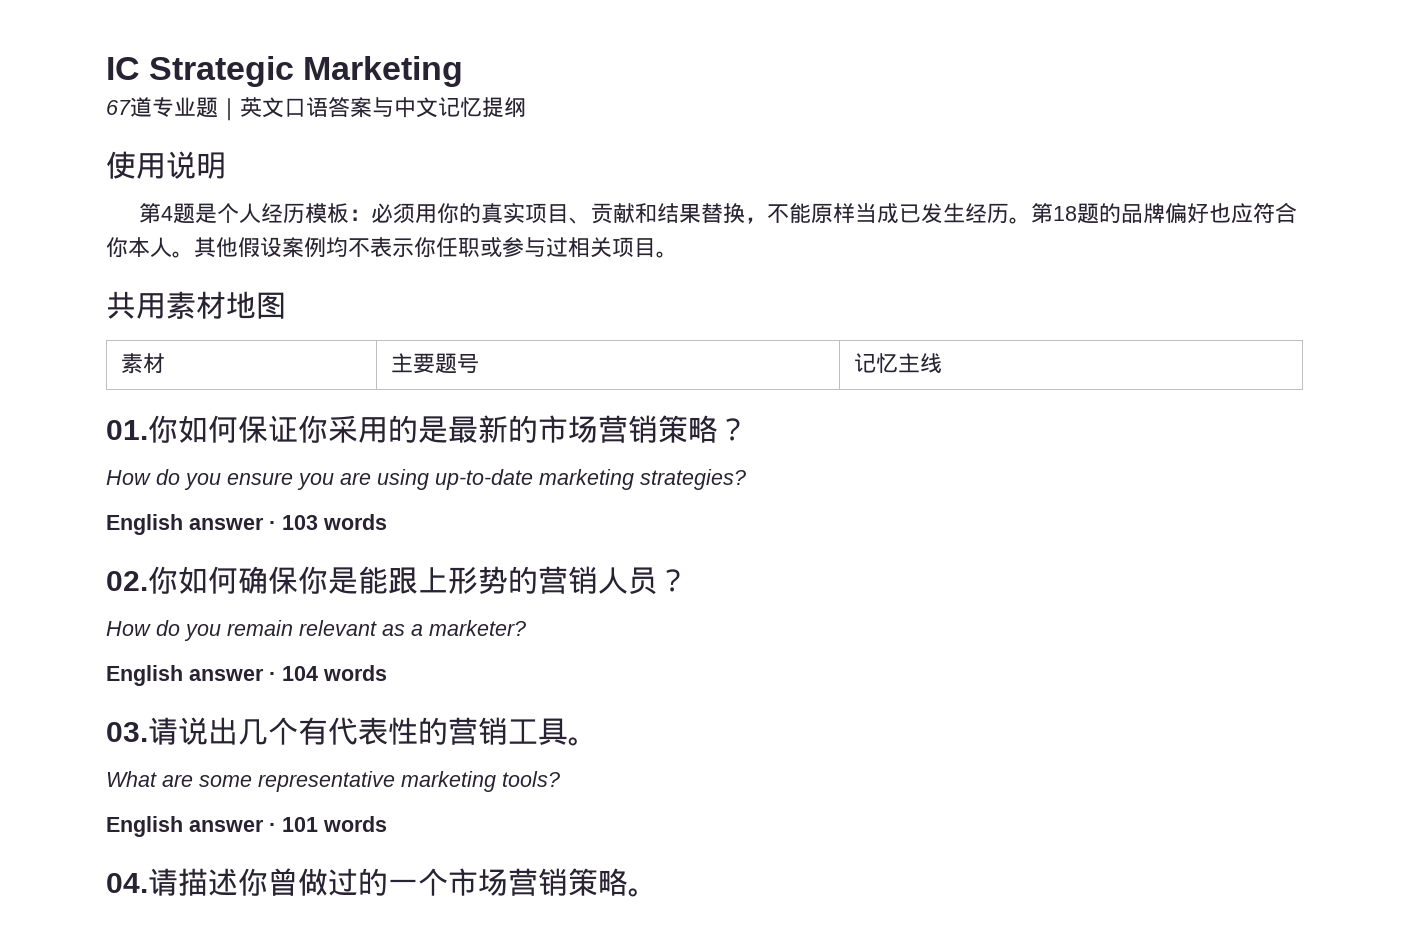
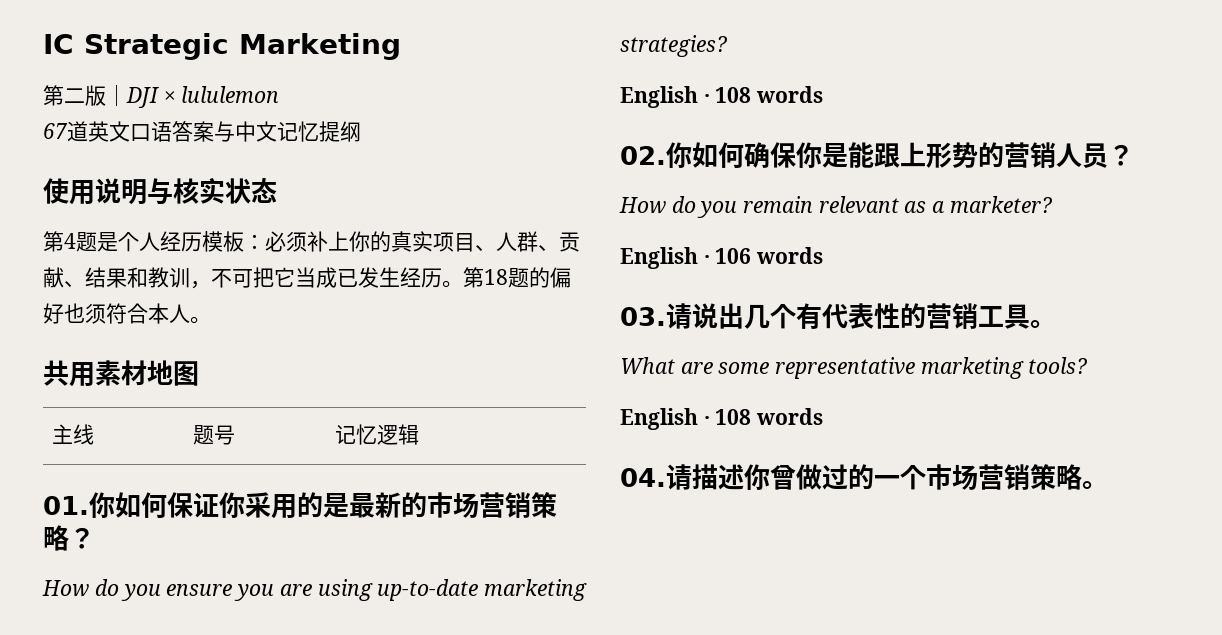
(464, 71) none -> [43,85,280,108] // 第二版｜DJI × lululemon
[152,97,240,121] 专业题｜ -> (88, 131) none
(226, 165) none -> [147,178,277,205] 与核实状态
[415,204,438,223] 用 -> [307,231,349,252] 补上
[591,203,856,224] 贡献和结果替换，不能原样 -> [496,231,580,252] [43,267,295,289] 人群、贡献、结果和教训，不可把它
[1121,202,1298,224] [106,237,656,258] 品牌偏好也应符合你本人。其他假设案例均不表示你任职或参与过相关项目 -> [550,267,571,288] [43,303,190,324] 偏好也须符合本人
[121,353,166,374] [391,353,436,374] 素材 | 主要 -> [52,424,95,445] 主线 |
[898,353,943,374] 主线 -> [377,424,420,445] 逻辑
[189,515,318,530] answer · 103 -> [703,87,752,103] · 108
[189,666,318,681] answer · 104 -> [703,248,752,264] · 106
[189,817,318,832] answer · 101 -> [703,409,752,425] · 108

